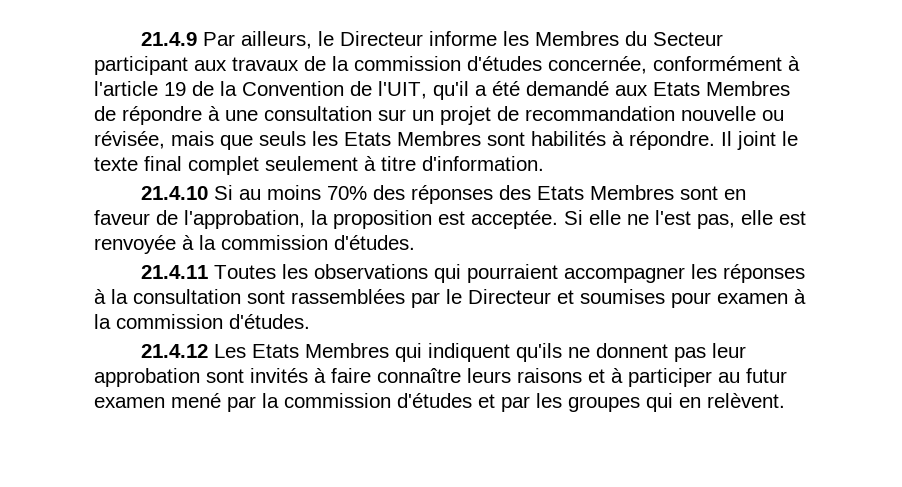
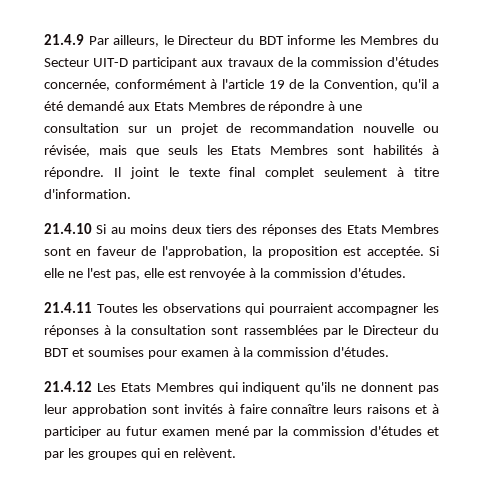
(424, 38) none -> [238,35,284,45] du BDT
(724, 39) none -> [93,58,129,67] UIT-D
[242,81,427,99] Convention de l'UIT, -> [323,79,398,91] Convention,
[327,186,368,200] 70% -> [171,224,233,234] deux tiers
(551, 296) none -> [422,325,439,335] [44,348,69,357] du BDT

